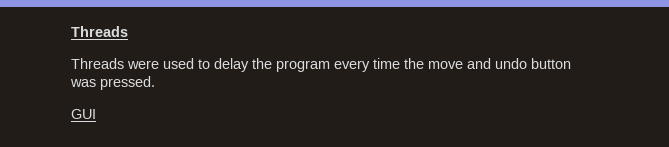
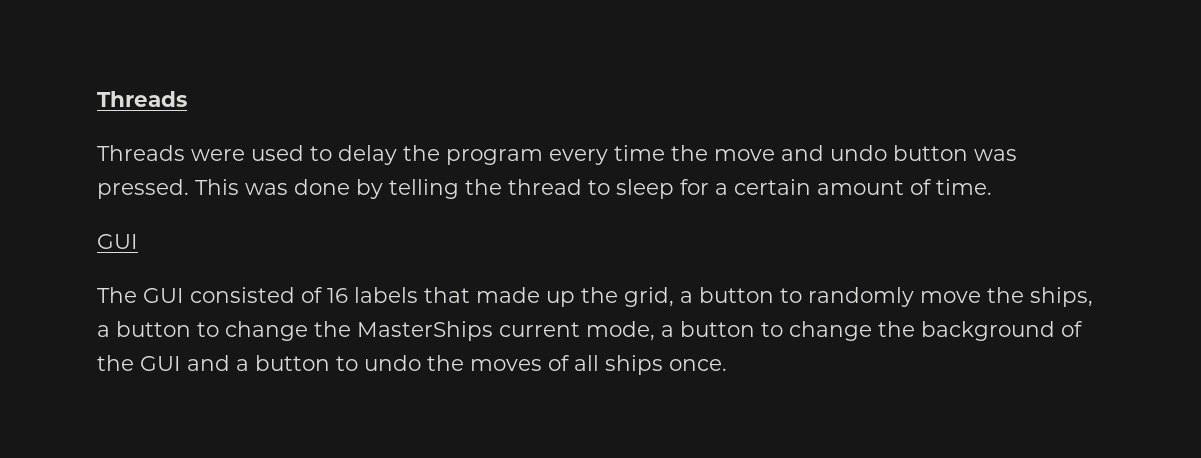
[71,109,96,119] // GUI -> [195,179,992,199] [97,234,138,249] [97,287,1093,307] [97,321,1083,341] [97,355,727,375] This was done by telling the thread to sleep for a certain amount of time. // GUI // The GUI consisted of 16 labels that made up the grid, a button to randomly move the ships, a button to change the MasterShips current mode, a button to change the background of the GUI and a button to undo the moves of all ships once.

